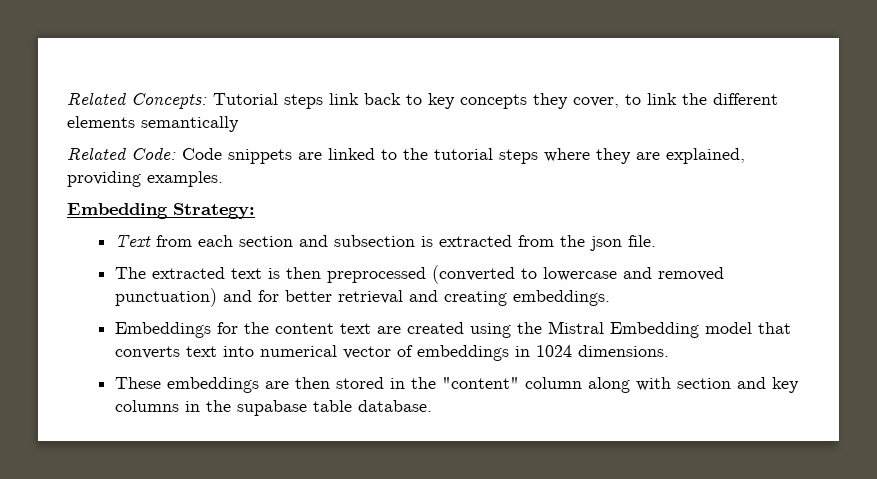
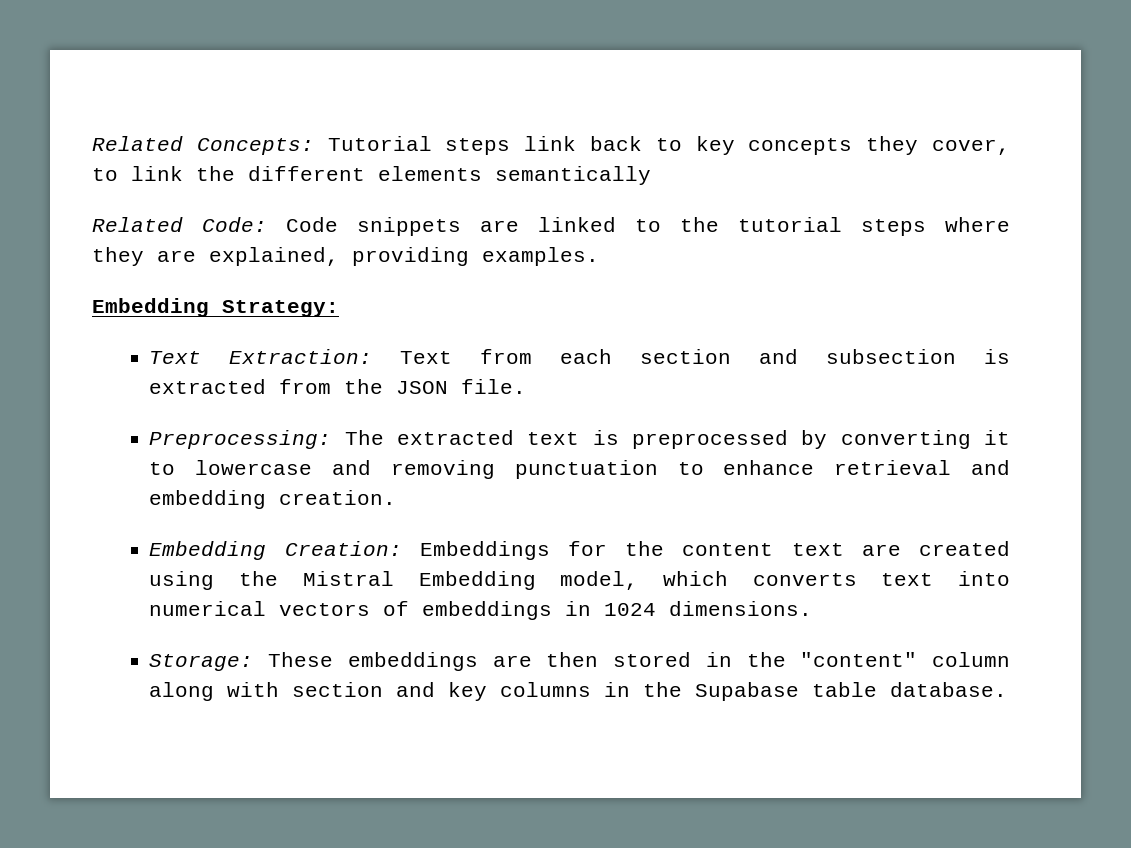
(151, 240) none -> [229,349,453,364] Extraction: Text
[589,236,622,251] json -> [396,381,449,394] JSON
(656, 241) none -> [149,430,332,449] Preprocessing:
[285,265,724,284] [114,288,610,307] then preprocessed (converted to lowercase and removed punctuation) and for better retrieval and creating embeddings. // -> [632,430,1010,449] [149,460,1010,479] [149,490,397,509] [149,541,402,560] preprocessed by converting it to lowercase and removing punctuation to enhance retrieval and embedding creation. // Embedding Creation:
[704,322,791,334] model that -> [560,571,728,590] model, which
[342,346,391,359] vector -> [279,603,371,616] vectors
(669, 351) none -> [149,654,254,671] Storage:
[236,400,307,416] supabase -> [695,682,800,701] Supabase

